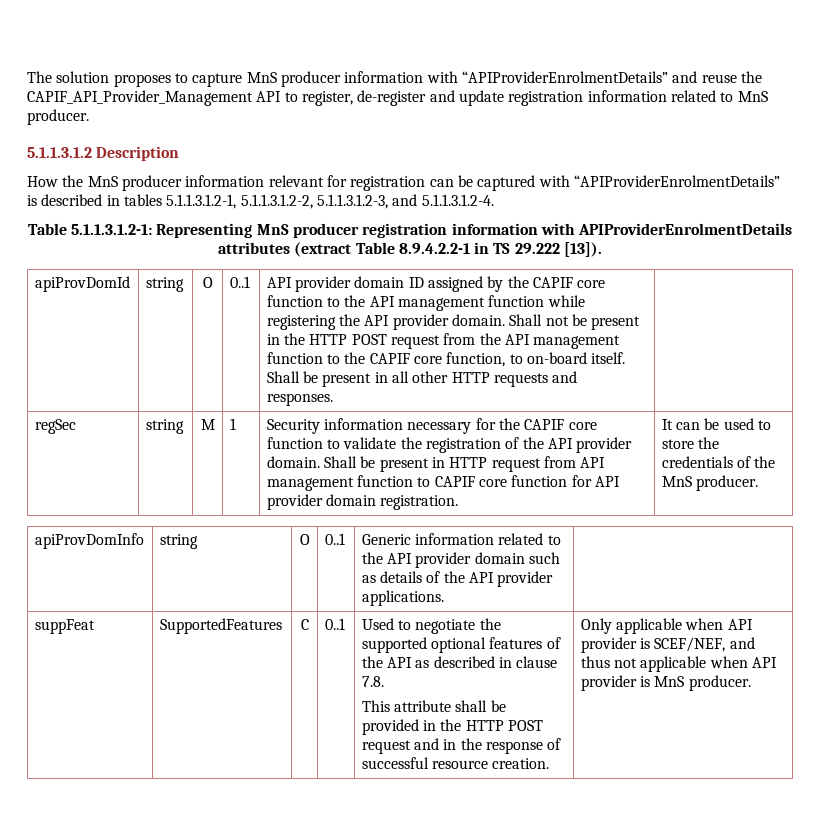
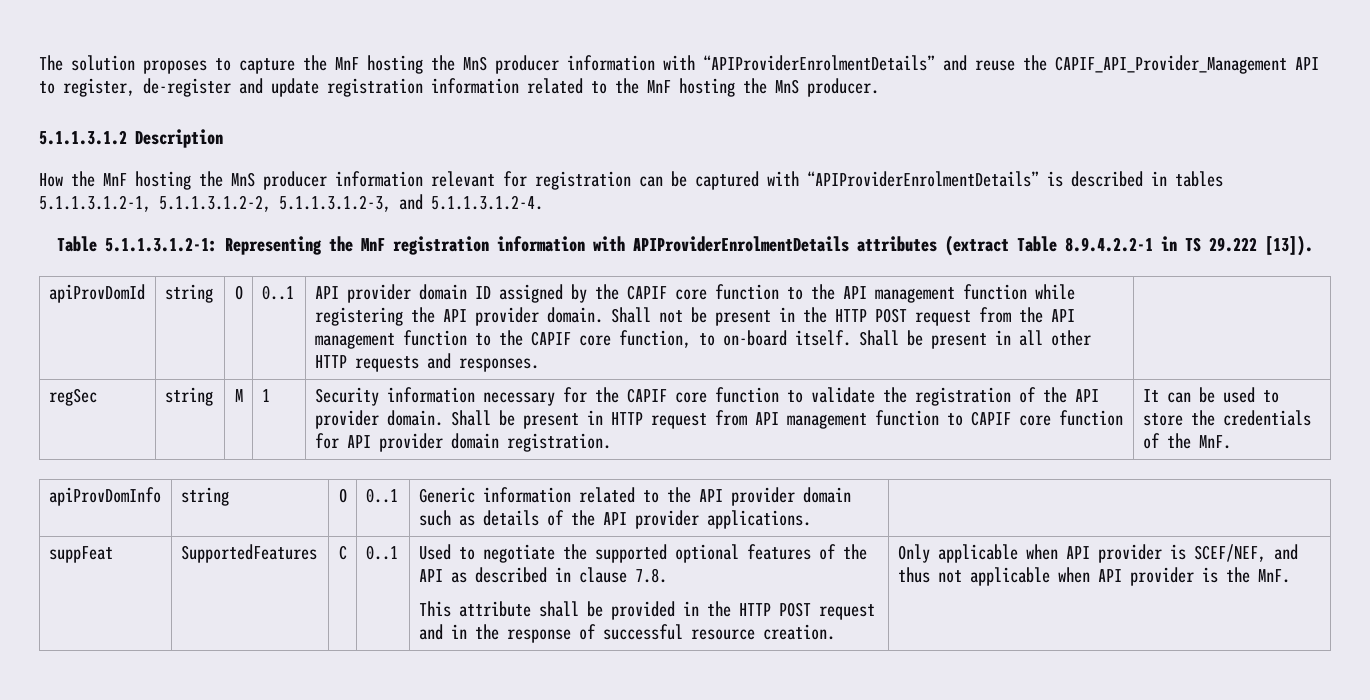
(243, 80) none -> [303,55,455,74] the MnF hosting the
(734, 97) none -> [615,78,767,97] the MnF hosting the
(84, 181) none -> [103,171,223,190] MnF hosting the
[256,223,359,238] MnS producer -> [329,236,385,252] the MnF
[661,475,759,491] MnS producer. -> [1198,435,1231,449] MnF.
[654,675,751,691] MnS producer. -> [1225,567,1290,583] the MnF.

